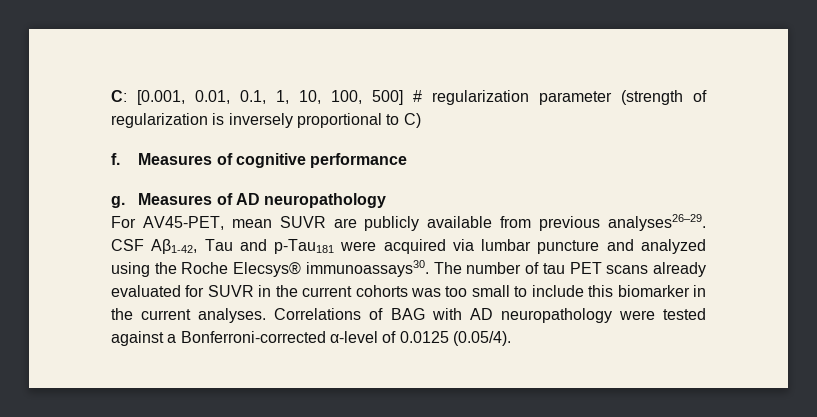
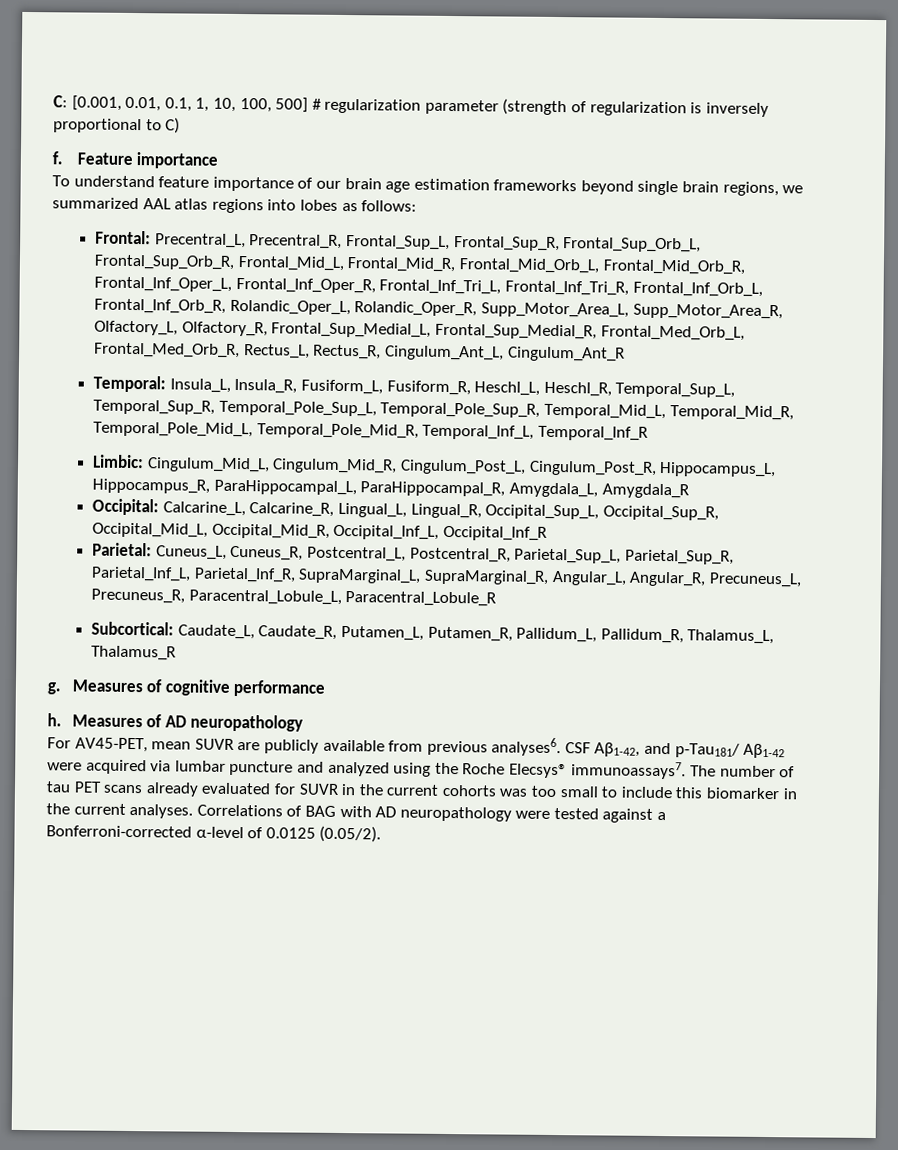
(120, 159) none -> [76,152,219,169] [52,175,804,197] [52,197,418,214] [95,230,702,253] [94,254,745,275] [94,276,763,297] [94,298,783,320] [94,320,745,341] [94,342,625,362] [93,375,736,398] [93,399,794,421] [93,421,648,441] [92,454,777,478] [92,478,689,499] [92,498,719,521] [92,522,547,541] [92,542,734,565] [91,566,802,588] [91,588,497,607] [91,621,775,645] [91,645,177,661] [47,682,61,695] Feature importance // To understand feature importance of our brain age estimation frameworks beyond single brain regions, we summarized AAL atlas regions into lobes as follows: // Frontal: Precentral_L, Precentral_R, Frontal_Sup_L, Frontal_Sup_R, Frontal_Sup_Orb_L, Frontal_Sup_Orb_R, Frontal_Mid_L, Frontal_Mid_R, Frontal_Mid_Orb_L, Frontal_Mid_Orb_R, Frontal_Inf_Oper_L, Frontal_Inf_Oper_R, Frontal_Inf_Tri_L, Frontal_Inf_Tri_R, Frontal_Inf_Orb_L, Frontal_Inf_Orb_R, Rolandic_Oper_L, Rolandic_Oper_R, Supp_Motor_Area_L, Supp_Motor_Area_R, Olfactory_L, Olfactory_R, Frontal_Sup_Medial_L, Frontal_Sup_Medial_R, Frontal_Med_Orb_L, Frontal_Med_Orb_R, Rectus_L, Rectus_R, Cingulum_Ant_L, Cingulum_Ant_R // Temporal: Insula_L, Insula_R, Fusiform_L, Fusiform_R, Heschl_L, Heschl_R, Temporal_Sup_L, Temporal_Sup_R, Temporal_Pole_Sup_L, Temporal_Pole_Sup_R, Temporal_Mid_L, Temporal_Mid_R, Temporal_Pole_Mid_L, Temporal_Pole_Mid_R, Temporal_Inf_L, Temporal_Inf_R // Limbic: Cingulum_Mid_L, Cingulum_Mid_R, Cingulum_Post_L, Cingulum_Post_R, Hippocampus_L, Hippocampus_R, ParaHippocampal_L, ParaHippocampal_R, Amygdala_L, Amygdala_R // Occipital: Calcarine_L, Calcarine_R, Lingual_L, Lingual_R, Occipital_Sup_L, Occipital_Sup_R, Occipital_Mid_L, Occipital_Mid_R, Occipital_Inf_L, Occipital_Inf_R // Parietal: Cuneus_L, Cuneus_R, Postcentral_L, Postcentral_R, Parietal_Sup_L, Parietal_Sup_R, Parietal_Inf_L, Parietal_Inf_R, SupraMarginal_L, SupraMarginal_R, Angular_L, Angular_R, Precuneus_L, Precuneus_R, Paracentral_Lobule_L, Paracentral_Lobule_R // Subcortical: Caudate_L, Caudate_R, Putamen_L, Putamen_R, Pallidum_L, Pallidum_R, Thalamus_L, Thalamus_R // g.
[111,196,125,208] g. -> [47,713,62,727] h.
[608,214,707,231] analyses26–29. -> [491,737,562,757] analyses6.
[204,239,335,254] Tau and p-Tau181 -> [644,742,786,759] and p-Tau181/ Aβ1-42
[305,260,429,277] immunoassays30. -> [571,761,687,780] immunoassays7.
[452,331,511,346] (0.05/4). -> [319,825,382,843] (0.05/2).

